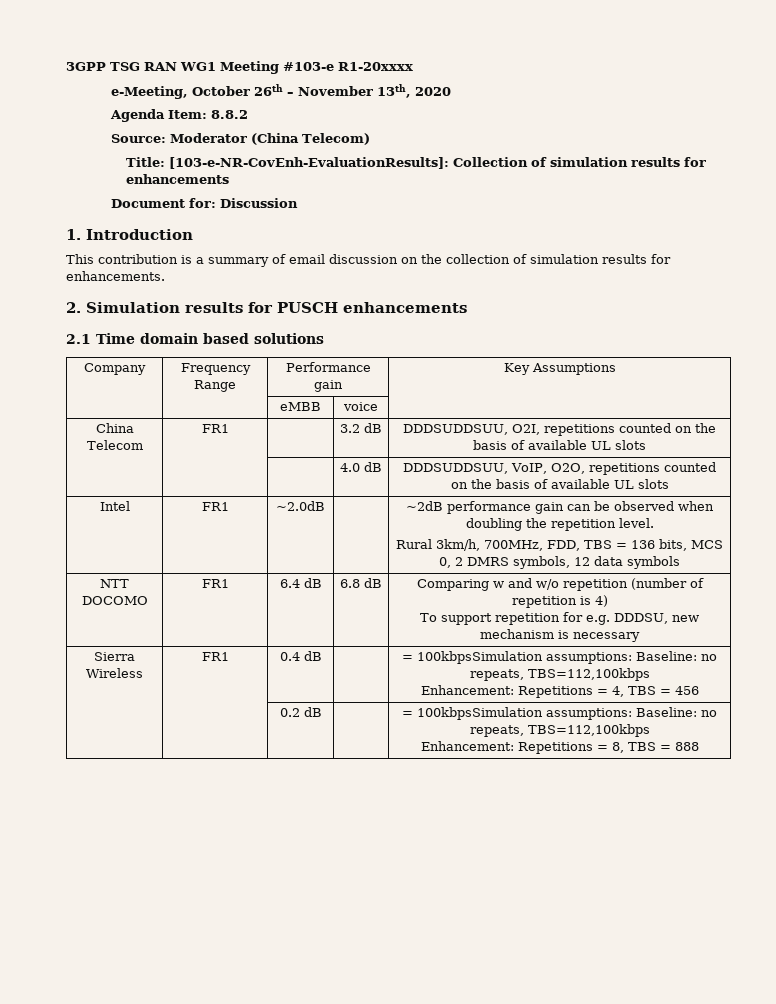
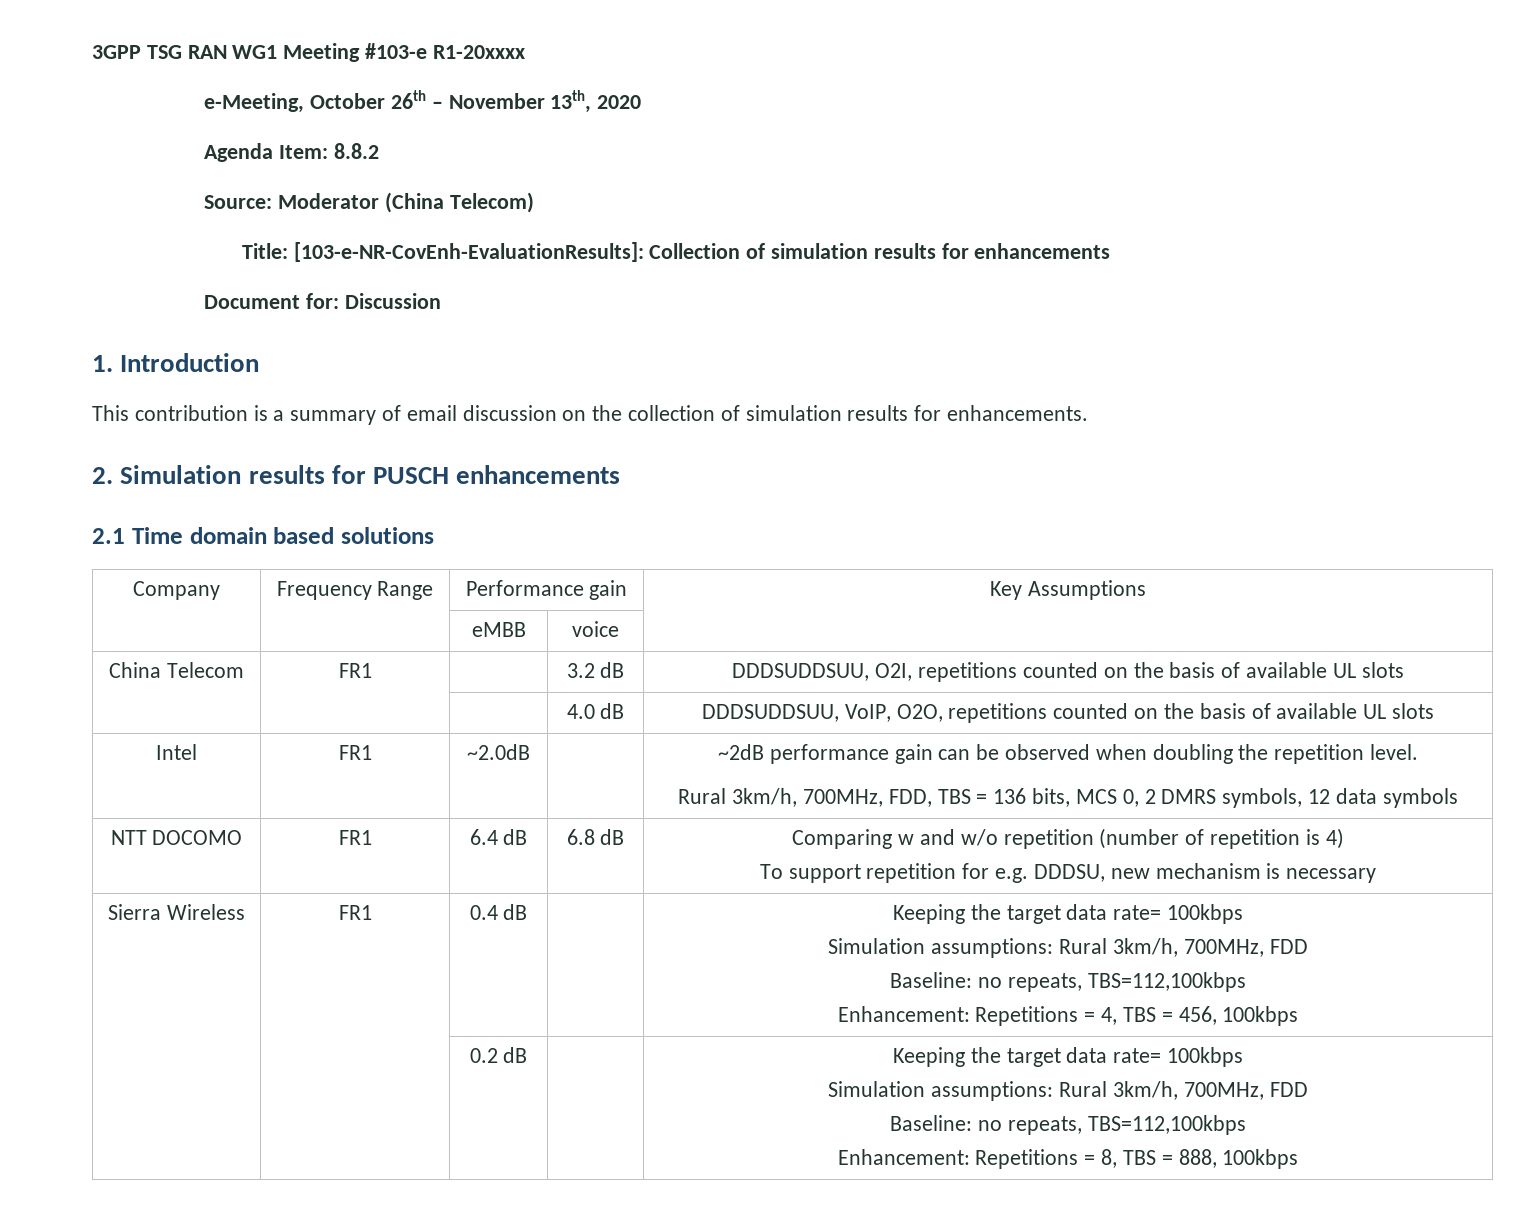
[402,651,632,664] = 100kbpsSimulation assumptions: -> [892,904,1244,924] [828,938,1308,958] Keeping the target data rate= 100kbps // Simulation assumptions: Rural 3km/h, 700MHz, FDD //
[674,686,699,695] 456 -> [1178,1006,1299,1026] 456, 100kbps
[402,707,632,720] = 100kbpsSimulation assumptions: -> [892,1047,1244,1067] [828,1081,1308,1101] Keeping the target data rate= 100kbps // Simulation assumptions: Rural 3km/h, 700MHz, FDD //
[674,742,699,751] 888 -> [1178,1149,1299,1169] 888, 100kbps

